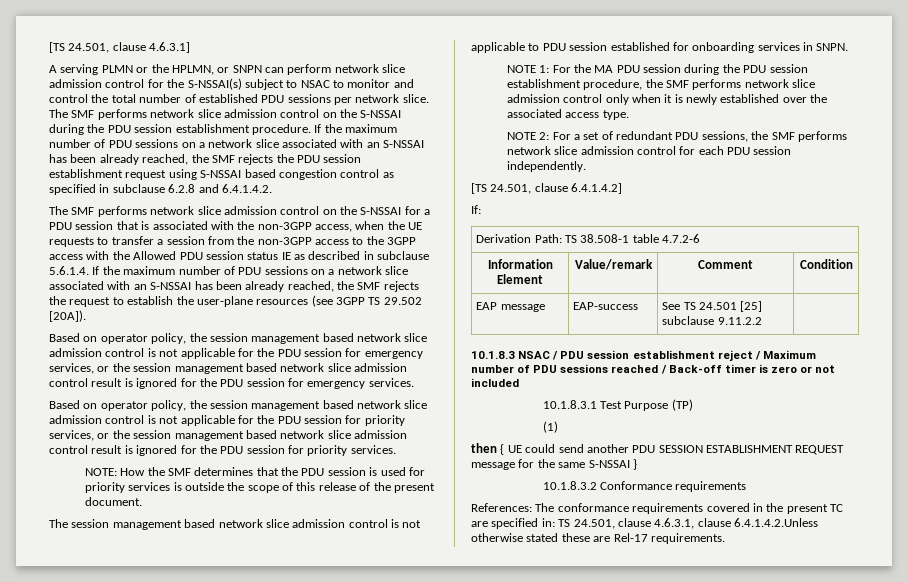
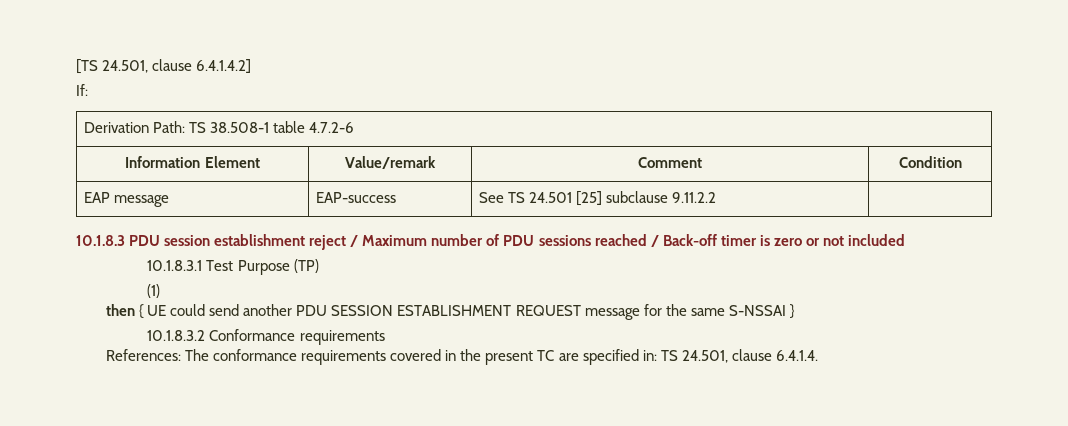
[49,42,191,53] [49,64,406,75] [49,78,414,90] [49,94,429,105] [49,109,402,120] [49,124,397,135] [49,139,425,148] [49,154,362,165] [49,169,394,180] [49,184,272,195] [49,206,431,217] [49,221,423,232] [49,236,417,247] [49,251,430,260] [49,266,409,275] [49,281,419,292] [49,295,422,307] [49,310,86,322] [49,333,428,344] [49,348,423,359] [49,363,407,374] [49,378,414,389] [49,400,428,411] [49,415,405,426] [49,430,407,441] [49,445,396,456] [84,467,425,476] [84,482,435,493] [84,497,142,506] [49,519,422,530] [471,42,849,53] [506,64,808,75] [506,79,816,90] [506,94,828,105] [506,109,629,120] [506,131,847,142] [506,146,792,155] [506,161,586,172] [471,183,568,194] [TS 24.501, clause 4.6.3.1] // A serving PLMN or the HPLMN, or SNPN can perform network slice admission control for the S-NSSAI(s) subject to NSAC to monitor and control the total number of established PDU sessions per network slice. The SMF performs network slice admission control on the S-NSSAI during the PDU session establishment procedure. If the maximum number of PDU sessions on a network slice associated with an S-NSSAI has been already reached, the SMF rejects the PDU session establishment request using S-NSSAI based congestion control as specified in subclause 6.2.8 and 6.4.1.4.2. // The SMF performs network slice admission control on the S-NSSAI for a PDU session that is associated with the non-3GPP access, when the UE requests to transfer a session from the non-3GPP access to the 3GPP access with the Allowed PDU session status IE as described in subclause 5.6.1.4. If the maximum number of PDU sessions on a network slice associated with an S-NSSAI has been already reached, the SMF rejects the request to establish the user-plane resources (see 3GPP TS 29.502 [20A]). // Based on operator policy, the session management based network slice admission control is not applicable for the PDU session for emergency services, or the session management based network slice admission control result is ignored for the PDU session for emergency services. // Based on operator policy, the session management based network slice admission control is not applicable for the PDU session for priority services, or the session management based network slice admission control result is ignored for the PDU session for priority services. // NOTE: How the SMF determines that the PDU session is used for priority services is outside the scope of this release of the present document. // The session management based network slice admission control is not applicable to PDU session established for onboarding services in SNPN. // NOTE 1: For the MA PDU session during the PDU session establishment procedure, the SMF performs network slice admission control only when it is newly established over the associated access type. // NOTE 2: For a set of redundant PDU sessions, the SMF performs network slice admission control for each PDU session independently. // [TS 24.501, clause -> [76,59,193,74] [TS 24.501, clause
[518,351,559,360] NSAC / -> (125, 240) none
[654,518,818,529] [471,533,725,544] 4.6.3.1, clause 6.4.1.4.2.Unless otherwise stated these are Rel-17 requirements. -> [775,350,818,361] 6.4.1.4.

